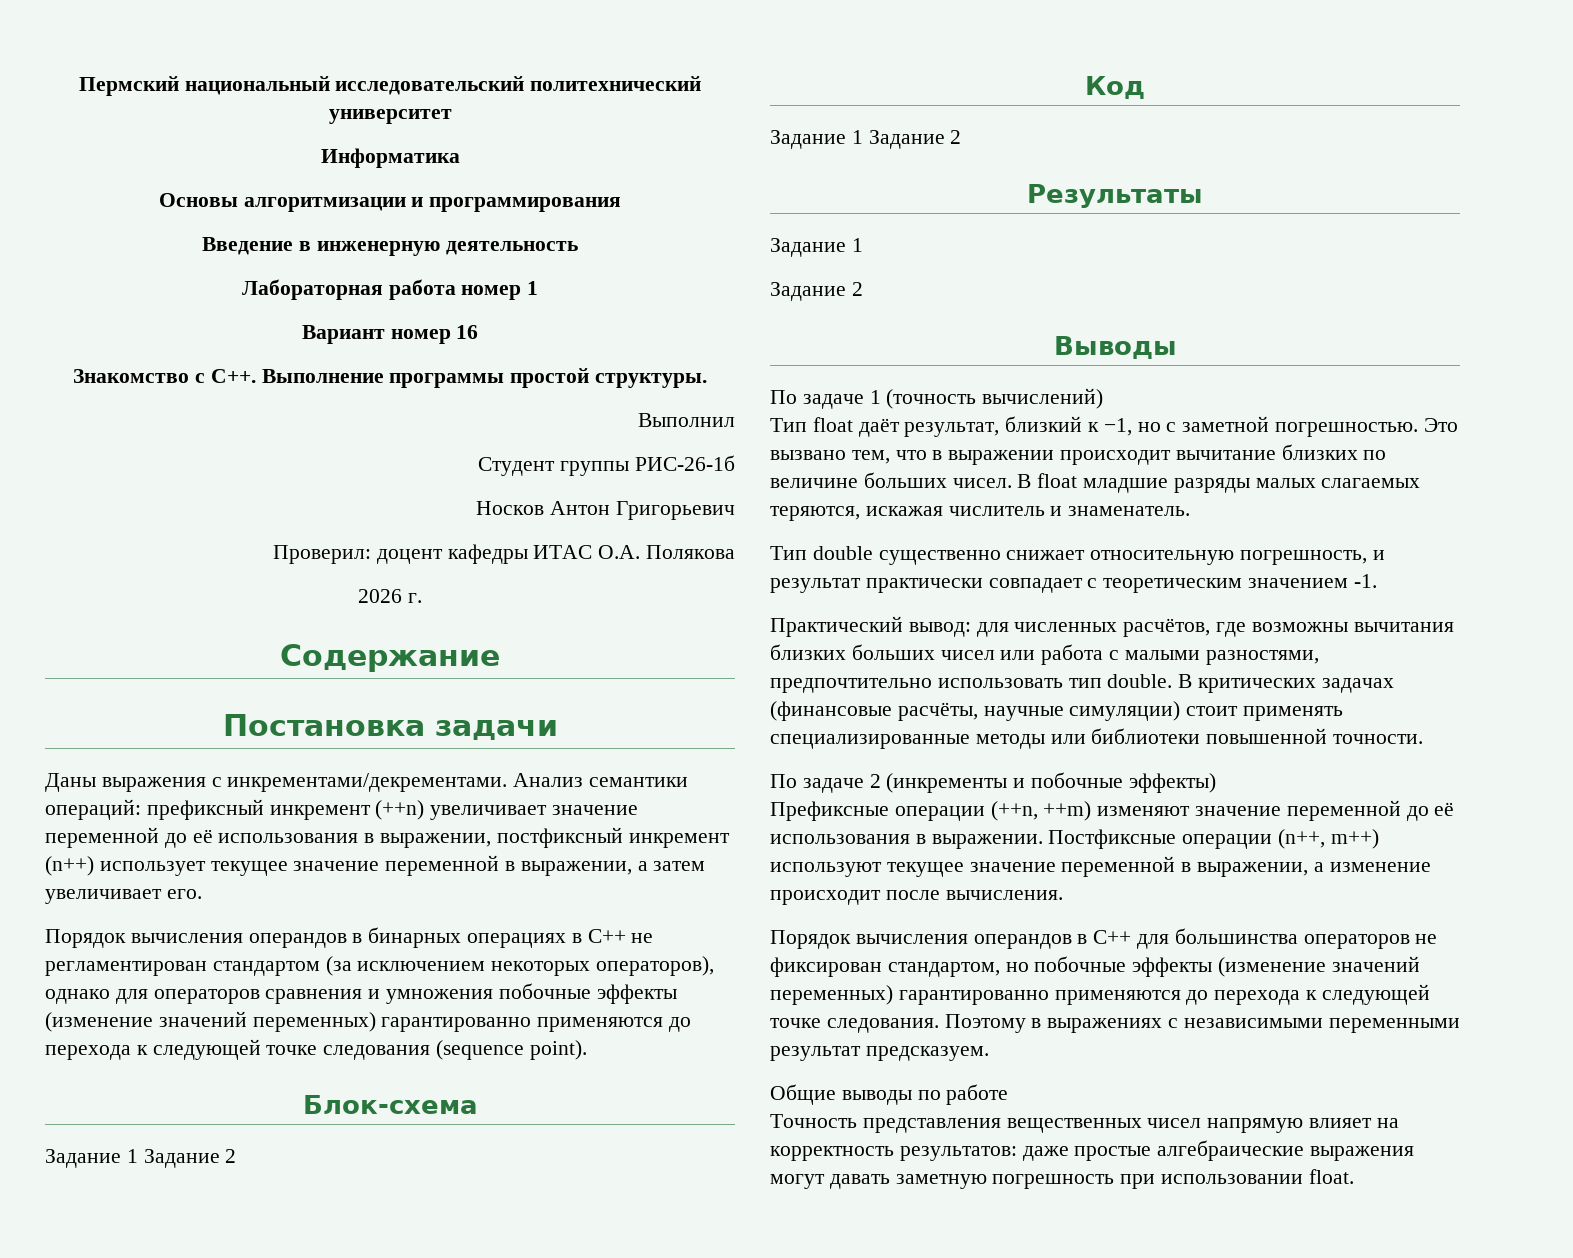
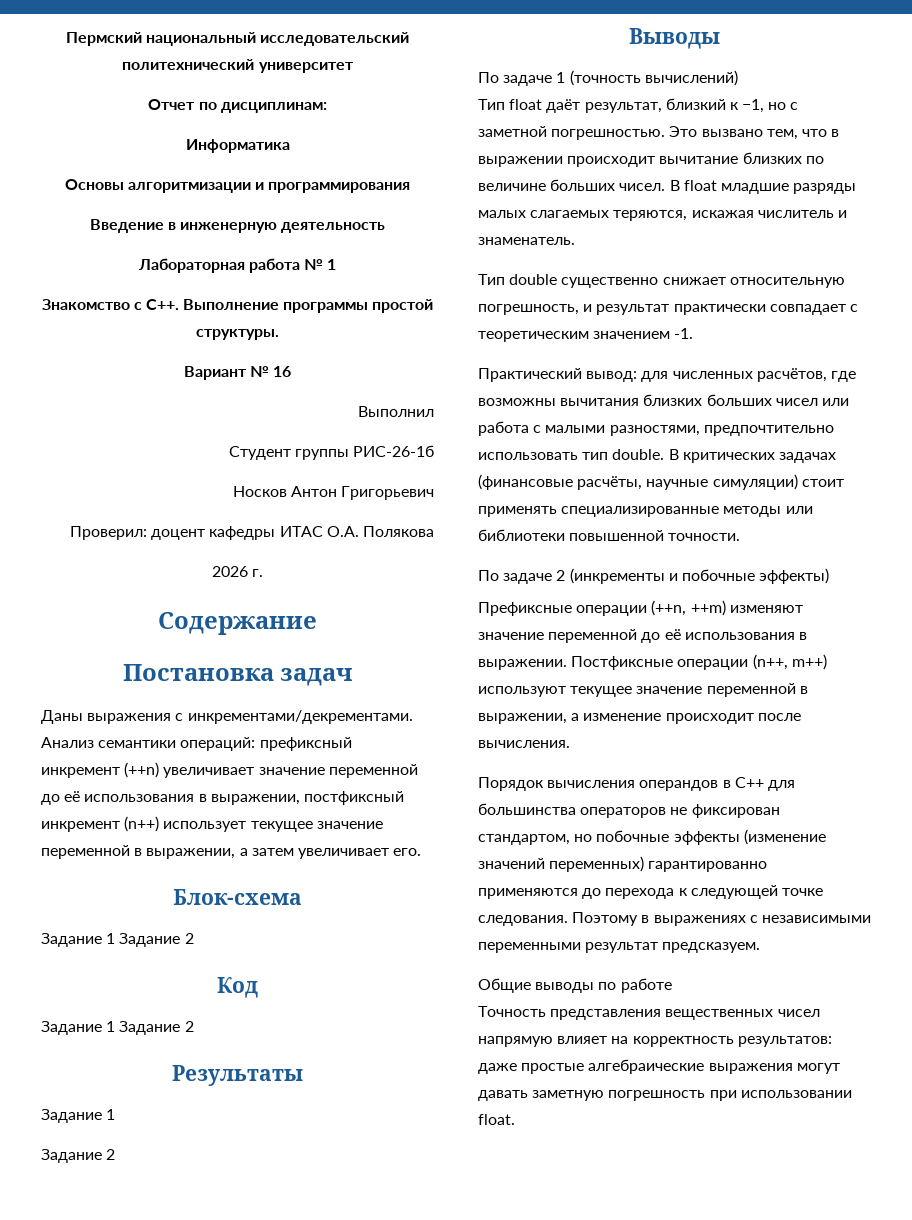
(452, 116) none -> [148,99,327,113] // Отчет по дисциплинам:
[461,281,539,300] [301,325,479,344] номер 1 // Вариант номер 16 -> [304,259,337,270] № 1
(707, 380) none -> [183,366,292,380] // Вариант № 16
[434,720,558,740] задачи -> [280,668,353,686] задач
[45,927,654,948] [45,956,715,976] [45,983,677,1004] [45,1011,692,1032] [45,1039,587,1060] // Порядок вычисления операндов в бинарных операциях в C++ не регламентирован стандартом (за исключением некоторых операторов), однако для операторов сравнения и умножения побочные эффекты (изменение значений переменных) гарантированно применяются до перехода к следующей точке следования (sequence point). -> (422, 852) none

